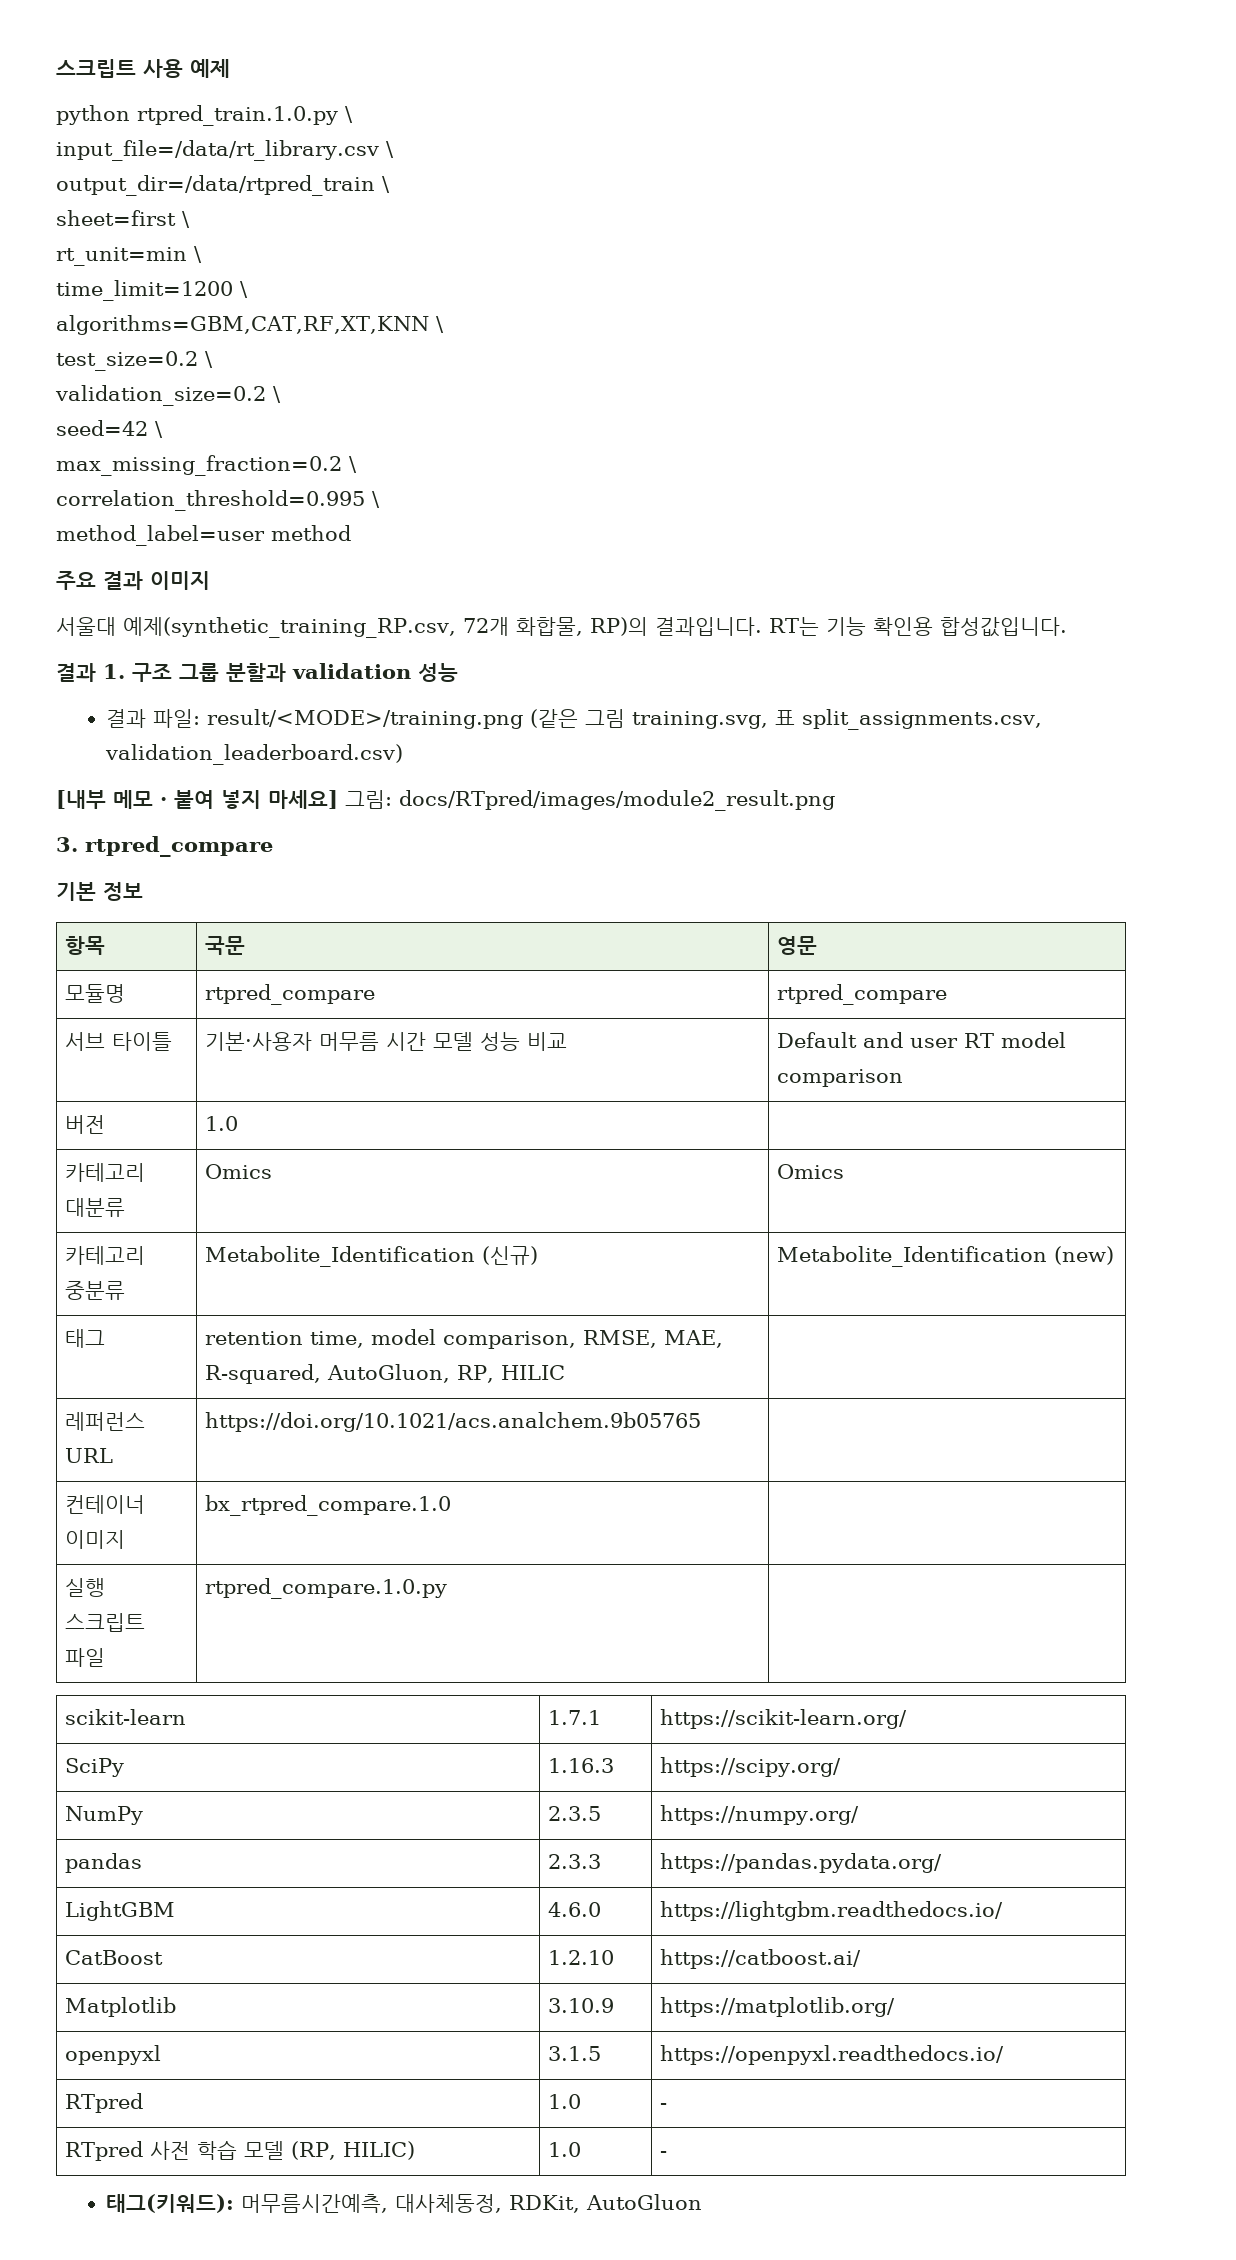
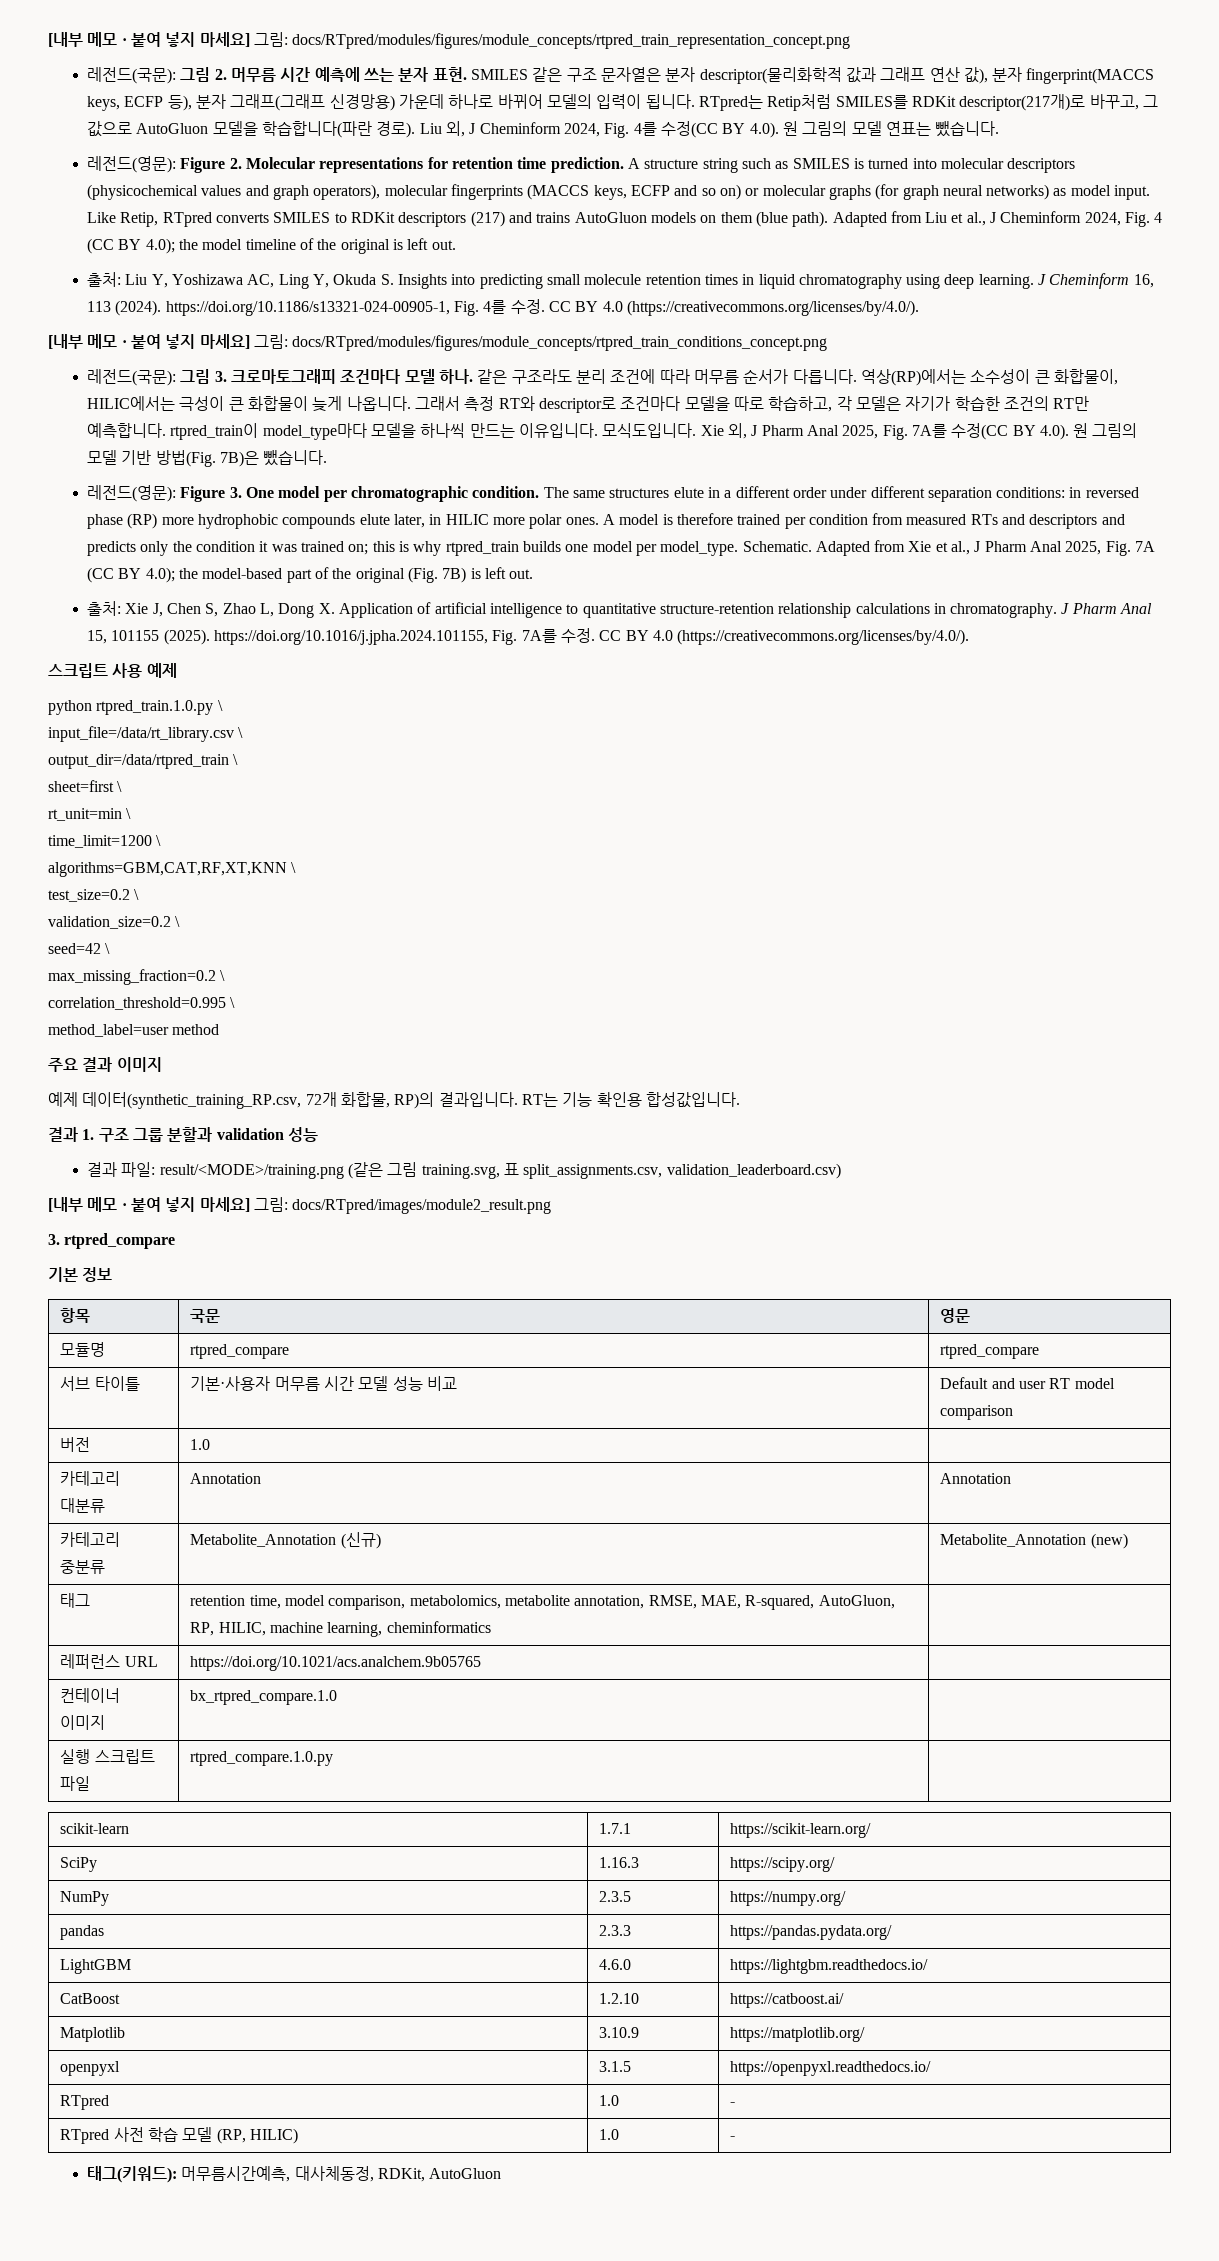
(56, 68) none -> [48,32,851,49] [87,67,1155,84] [87,94,1158,111] [87,121,1000,138] [87,156,1076,173] [87,184,1151,200] [87,211,1163,227] [87,238,456,254] [87,272,1154,289] [87,299,919,316] [48,334,828,351] [87,369,1118,386] [87,396,1090,413] [87,423,1138,440] [87,450,328,467] [87,485,1139,502] [87,513,1125,529] [87,540,1156,556] [87,567,534,583] [87,601,1153,618] [87,628,970,645] [내부 메모 · 붙여 넣지 마세요] 그림: docs/RTpred/modules/figures/module_concepts/rtpred_train_representation_concept.png // 레전드(국문): 그림 2. 머무름 시간 예측에 쓰는 분자 표현. SMILES 같은 구조 문자열은 분자 descriptor(물리화학적 값과 그래프 연산 값), 분자 fingerprint(MACCS keys, ECFP 등), 분자 그래프(그래프 신경망용) 가운데 하나로 바뀌어 모델의 입력이 됩니다. RTpred는 Retip처럼 SMILES를 RDKit descriptor(217개)로 바꾸고, 그 값으로 AutoGluon 모델을 학습합니다(파란 경로). Liu 외, J Cheminform 2024, Fig. 4를 수정(CC BY 4.0). 원 그림의 모델 연표는 뺐습니다. // 레전드(영문): Figure 2. Molecular representations for retention time prediction. A structure string such as SMILES is turned into molecular descriptors (physicochemical values and graph operators), molecular fingerprints (MACCS keys, ECFP and so on) or molecular graphs (for graph neural networks) as model input. Like Retip, RTpred converts SMILES to RDKit descriptors (217) and trains AutoGluon models on them (blue path). Adapted from Liu et al., J Cheminform 2024, Fig. 4 (CC BY 4.0); the model timeline of the original is left out. // 출처: Liu Y, Yoshizawa AC, Ling Y, Okuda S. Insights into predicting small molecule retention times in liquid chromatography using deep learning. J Cheminform 16, 113 (2024). https://doi.org/10.1186/s13321-024-00905-1, Fig. 4를 수정. CC BY 4.0 (https://creativecommons.org/licenses/by/4.0/). // [내부 메모 · 붙여 넣지 마세요] 그림: docs/RTpred/modules/figures/module_concepts/rtpred_train_conditions_concept.png // 레전드(국문): 그림 3. 크로마토그래피 조건마다 모델 하나. 같은 구조라도 분리 조건에 따라 머무름 순서가 다릅니다. 역상(RP)에서는 소수성이 큰 화합물이, HILIC에서는 극성이 큰 화합물이 늦게 나옵니다. 그래서 측정 RT와 descriptor로 조건마다 모델을 따로 학습하고, 각 모델은 자기가 학습한 조건의 RT만 예측합니다. rtpred_train이 model_type마다 모델을 하나씩 만드는 이유입니다. 모식도입니다. Xie 외, J Pharm Anal 2025, Fig. 7A를 수정(CC BY 4.0). 원 그림의 모델 기반 방법(Fig. 7B)은 뺐습니다. // 레전드(영문): Figure 3. One model per chromatographic condition. The same structures elute in a different order under different separation conditions: in reversed phase (RP) more hydrophobic compounds elute later, in HILIC more polar ones. A model is therefore trained per condition from measured RTs and descriptors and predicts only the condition it was trained on; this is why rtpred_train builds one model per model_type. Schematic. Adapted from Xie et al., J Pharm Anal 2025, Fig. 7A (CC BY 4.0); the model-based part of the original (Fig. 7B) is left out. // 출처: Xie J, Chen S, Zhao L, Dong X. Application of artificial intelligence to quantitative structure-retention relationship calculations in chromatography. J Pharm Anal 15, 101155 (2025). https://doi.org/10.1016/j.jpha.2024.101155, Fig. 7A를 수정. CC BY 4.0 (https://creativecommons.org/licenses/by/4.0/). //
[56,617,456,638] 서울대 예제(synthetic_training_RP.csv, -> [48,1092,302,1109] 예제 데이터(synthetic_training_RP.csv,
[205,1164,273,1179] [777,1164,845,1179] Omics | Omics -> [190,1473,262,1484] [940,1473,1012,1484] Annotation | Annotation
[205,1246,476,1267] Metabolite_Identification -> [190,1534,337,1547] Metabolite_Annotation
[777,1246,1048,1267] Metabolite_Identification -> [940,1534,1087,1547] Metabolite_Annotation
(577, 1340) none -> [409,1595,645,1609] metabolomics, metabolite annotation,
[501,1365,566,1380] HILIC -> [218,1621,491,1637] HILIC, machine learning, cheminformatics

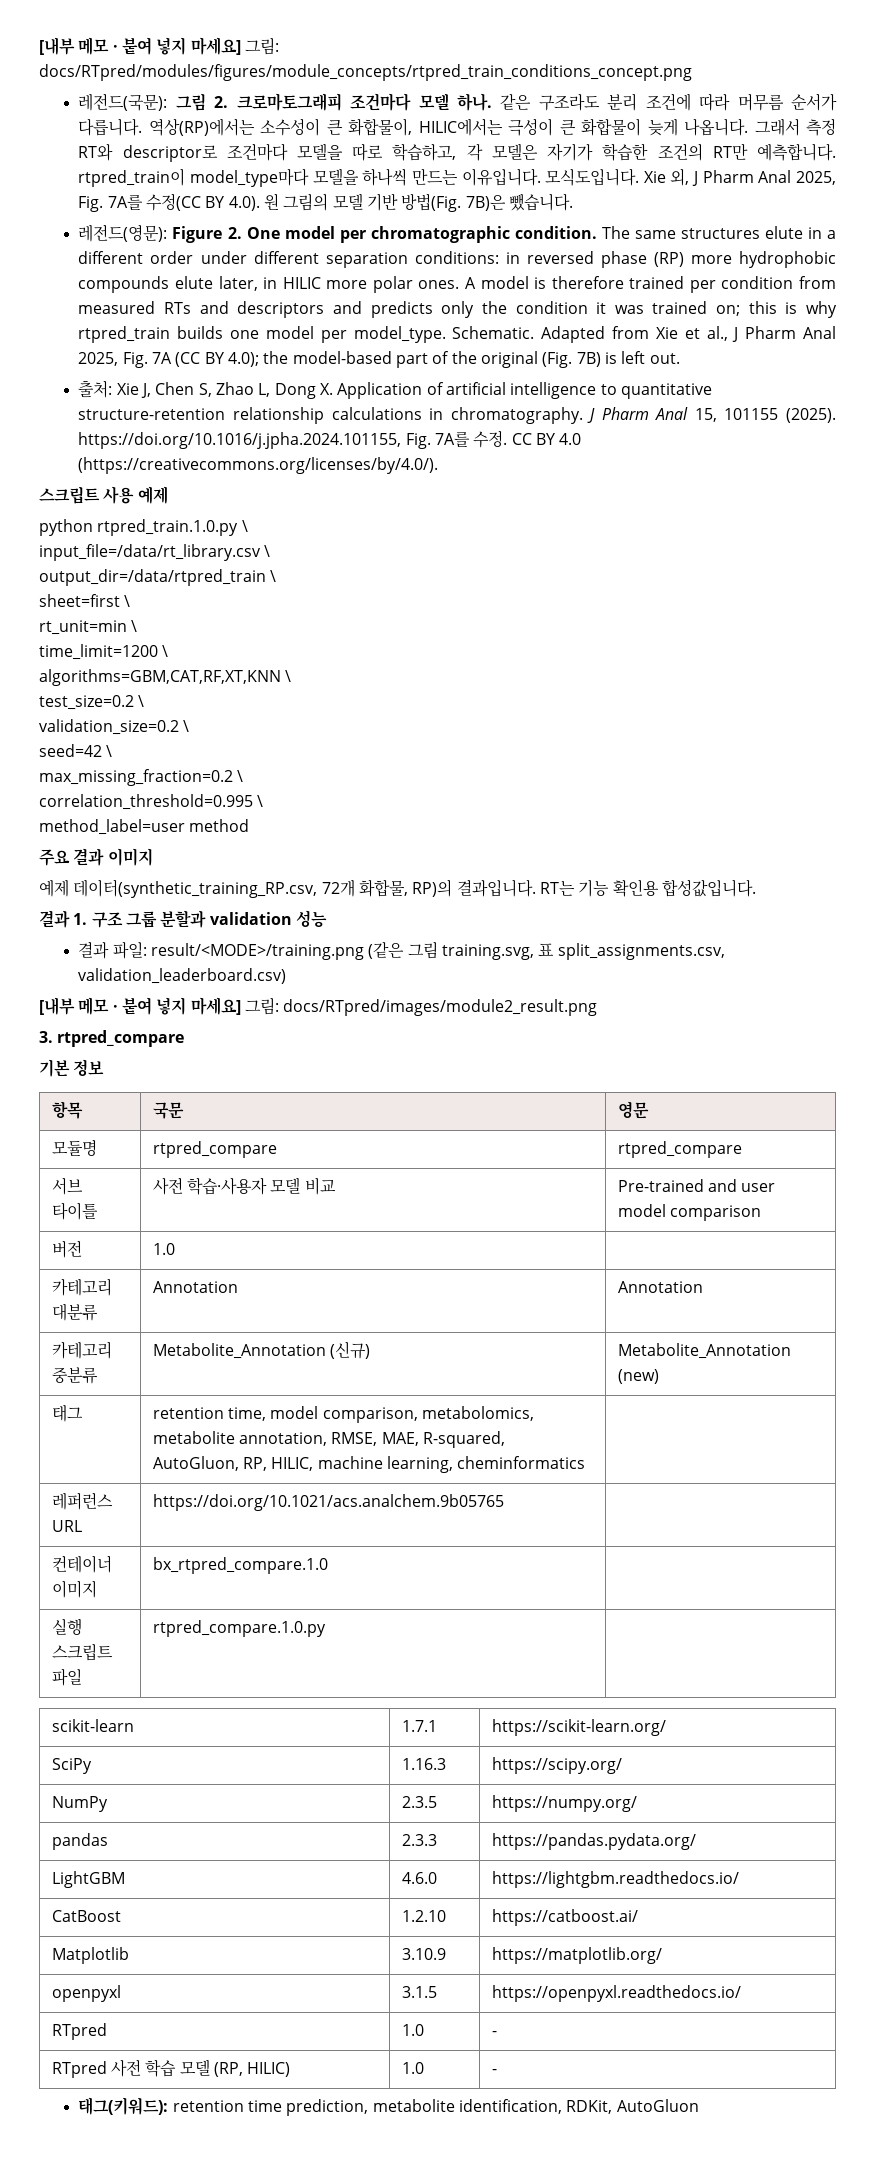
[48,32,851,49] [87,67,1155,84] [87,94,1158,111] [87,121,1000,138] [87,156,1076,173] [87,184,1151,200] [87,211,1163,227] [87,238,456,254] [87,272,1154,289] [87,299,919,316] [48,334,288,349] [내부 메모 · 붙여 넣지 마세요] 그림: docs/RTpred/modules/figures/module_concepts/rtpred_train_representation_concept.png // 레전드(국문): 그림 2. 머무름 시간 예측에 쓰는 분자 표현. SMILES 같은 구조 문자열은 분자 descriptor(물리화학적 값과 그래프 연산 값), 분자 fingerprint(MACCS keys, ECFP 등), 분자 그래프(그래프 신경망용) 가운데 하나로 바뀌어 모델의 입력이 됩니다. RTpred는 Retip처럼 SMILES를 RDKit descriptor(217개)로 바꾸고, 그 값으로 AutoGluon 모델을 학습합니다(파란 경로). Liu 외, J Cheminform 2024, Fig. 4를 수정(CC BY 4.0). 원 그림의 모델 연표는 뺐습니다. // 레전드(영문): Figure 2. Molecular representations for retention time prediction. A structure string such as SMILES is turned into molecular descriptors (physicochemical values and graph operators), molecular fingerprints (MACCS keys, ECFP and so on) or molecular graphs (for graph neural networks) as model input. Like Retip, RTpred converts SMILES to RDKit descriptors (217) and trains AutoGluon models on them (blue path). Adapted from Liu et al., J Cheminform 2024, Fig. 4 (CC BY 4.0); the model timeline of the original is left out. // 출처: Liu Y, Yoshizawa AC, Ling Y, Okuda S. Insights into predicting small molecule retention times in liquid chromatography using deep learning. J Cheminform 16, 113 (2024). https://doi.org/10.1186/s13321-024-00905-1, Fig. 4를 수정. CC BY 4.0 (https://creativecommons.org/licenses/by/4.0/). // [내부 메모 · 붙여 넣지 마세요] 그림: -> [39,37,279,55] [내부 메모 · 붙여 넣지 마세요] 그림:
[214,371,227,382] 3. -> [214,96,229,108] 2.
[229,487,242,498] 3. -> [227,227,242,239] 2.
[190,1376,423,1391] 기본·사용자 머무름 시간 모델 성능 -> [152,1177,301,1195] 사전 학습·사용자 모델
[940,1377,989,1389] Default -> [617,1179,704,1192] Pre-trained
[1049,1378,1071,1389] RT -> (776, 1187) none
[181,2166,374,2182] 머무름시간예측, 대사체동정, -> [172,2099,563,2116] retention time prediction, metabolite identification,

